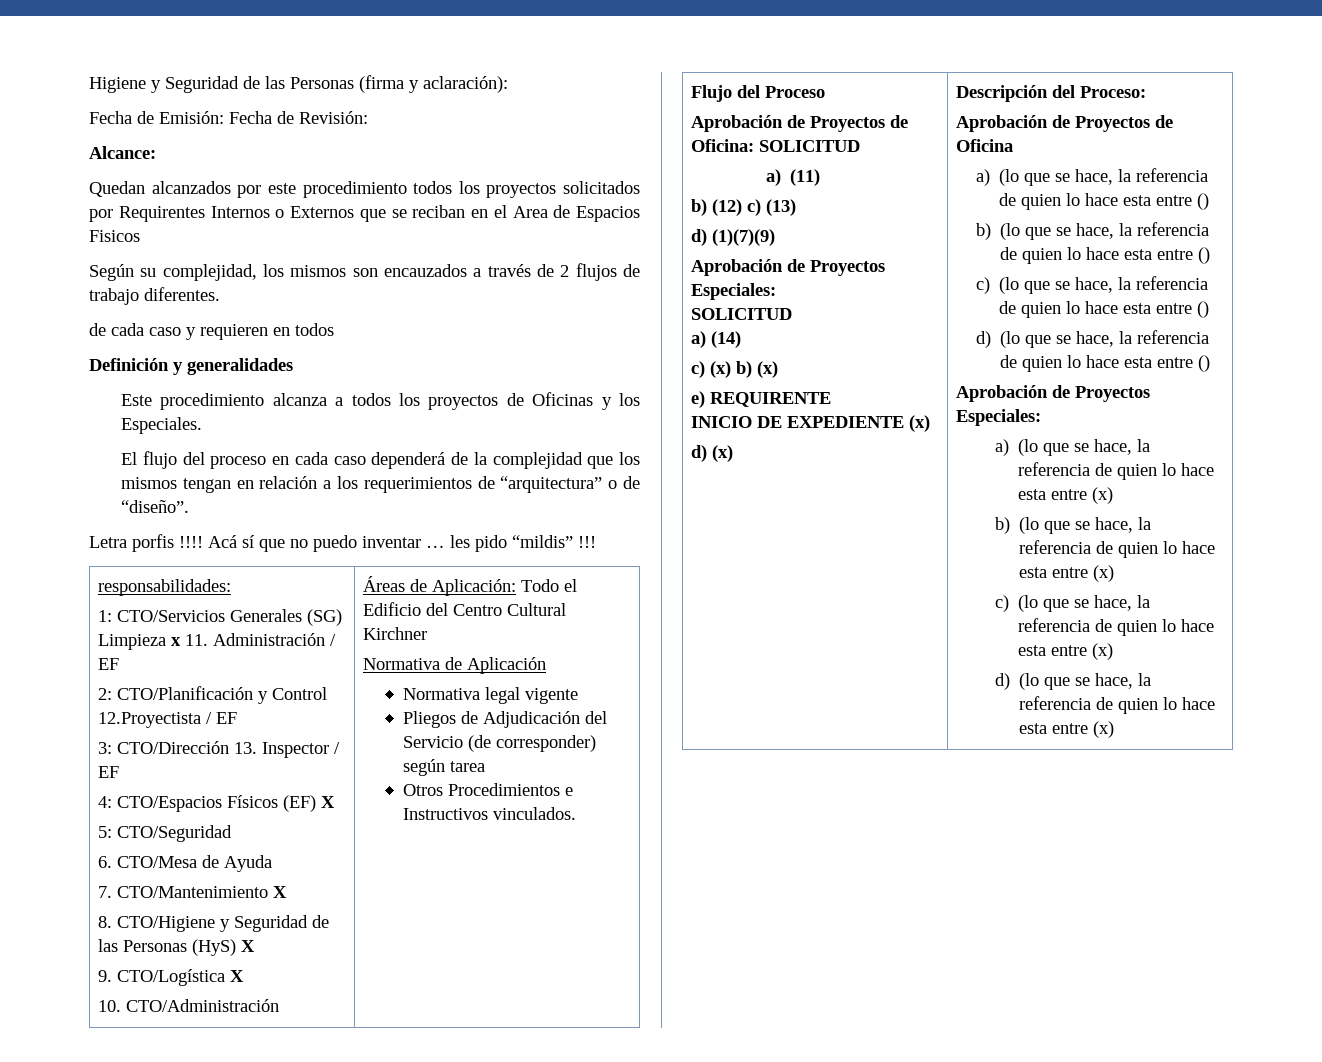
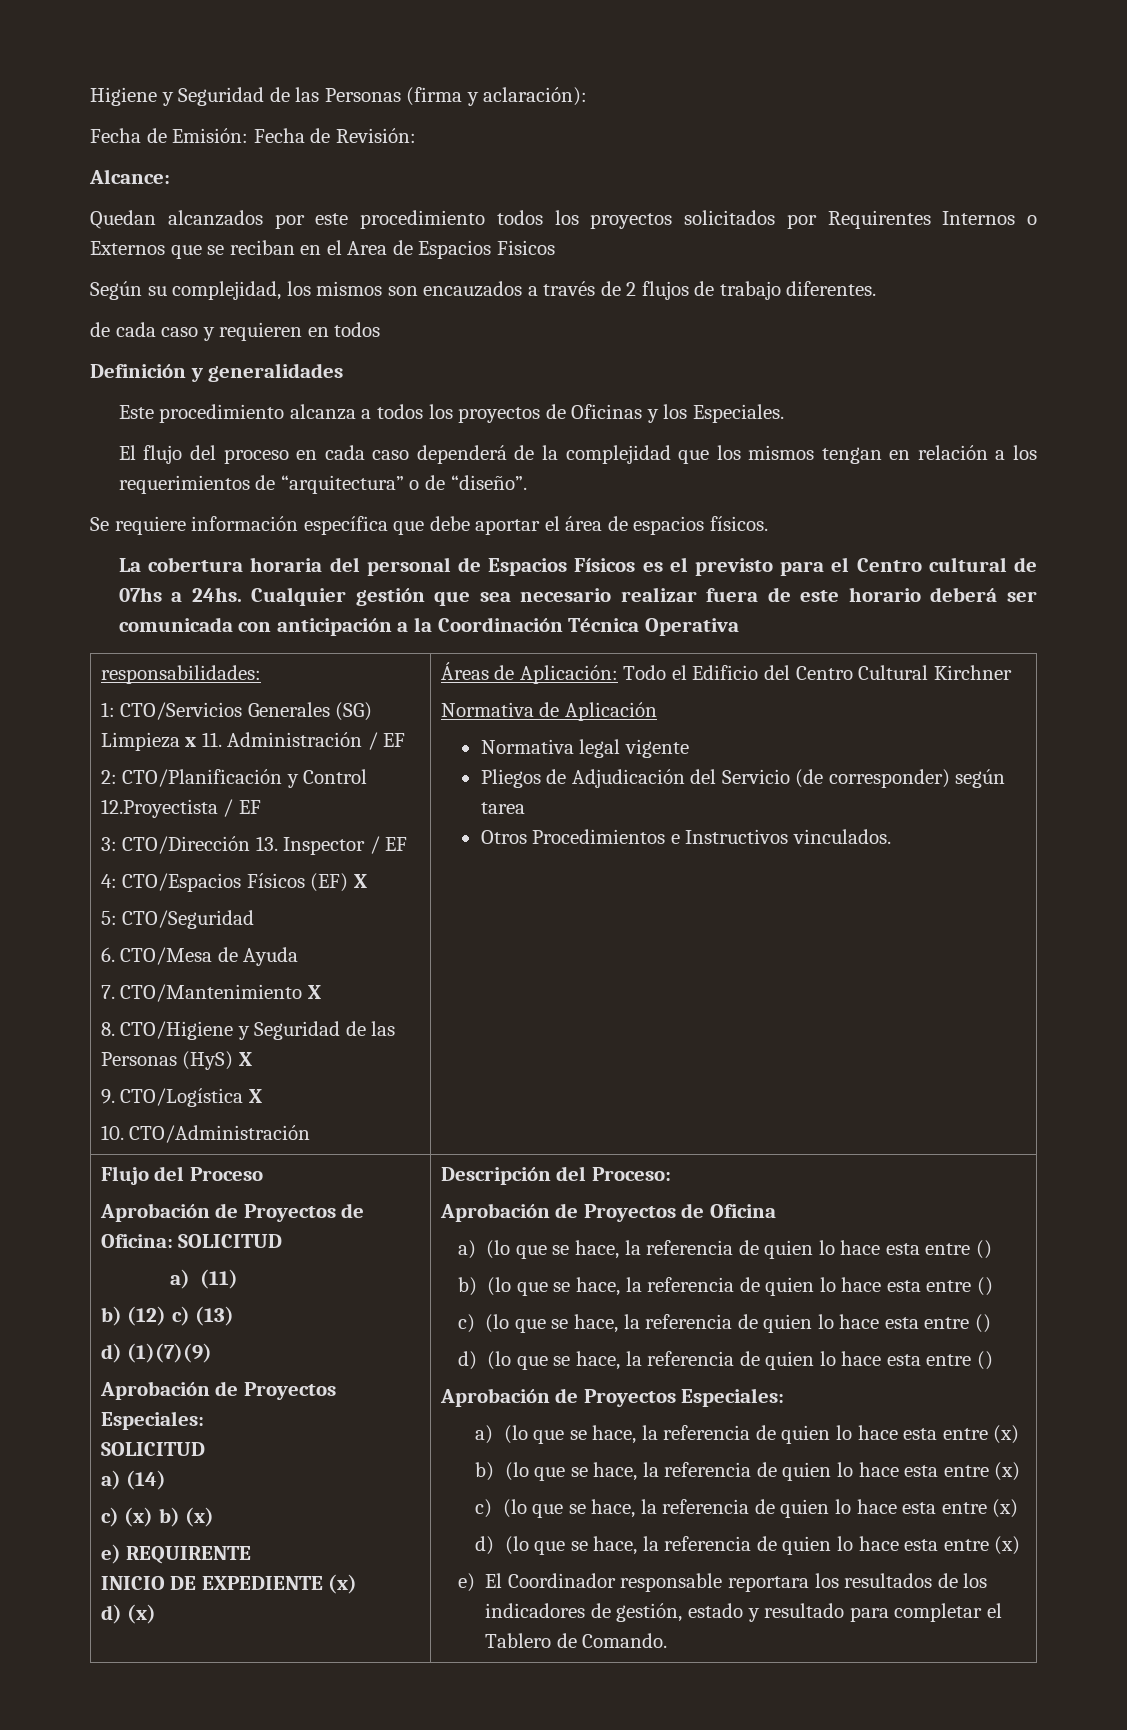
[89,534,596,552] Letra porfis !!!! Acá sí que no puedo inventar … les pido “mildis” !!! -> [90,516,768,535] [118,557,1038,576] [118,587,1037,606] [118,617,739,636] Se requiere información específica que debe aportar el área de espacios físicos. // La cobertura horaria del personal de Espacios Físicos es el previsto para el Centro cultural de 07hs a 24hs. Cualquier gestión que sea necesario realizar fuera de este horario deberá ser comunicada con anticipación a la Coordinación Técnica Operativa
(1115, 729) none -> [458,1573,988,1592] [485,1603,1002,1622] [485,1633,668,1648] // e) El Coordinador responsable reportara los resultados de los indicadores de gestión, estado y resultado para completar el Tablero de Comando.

